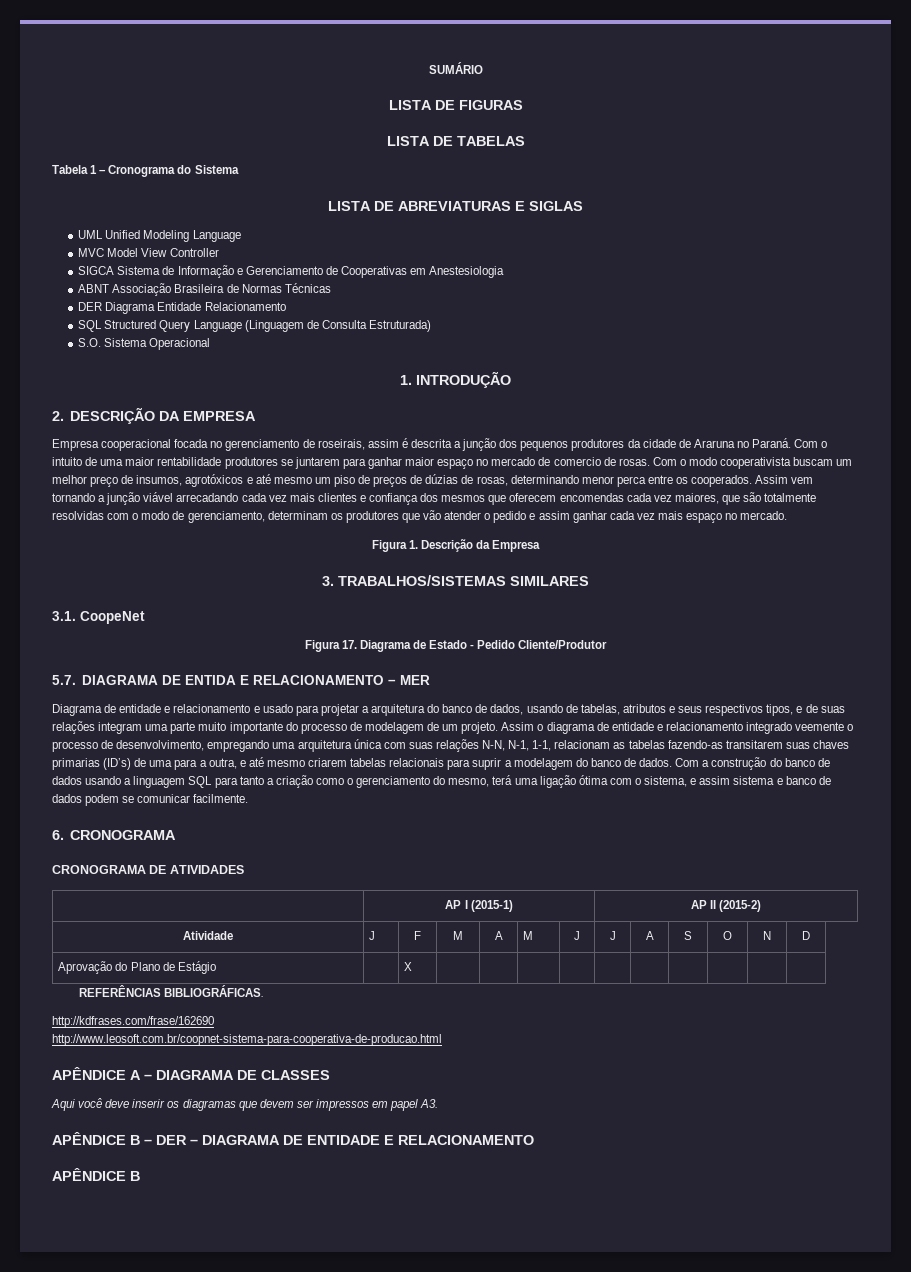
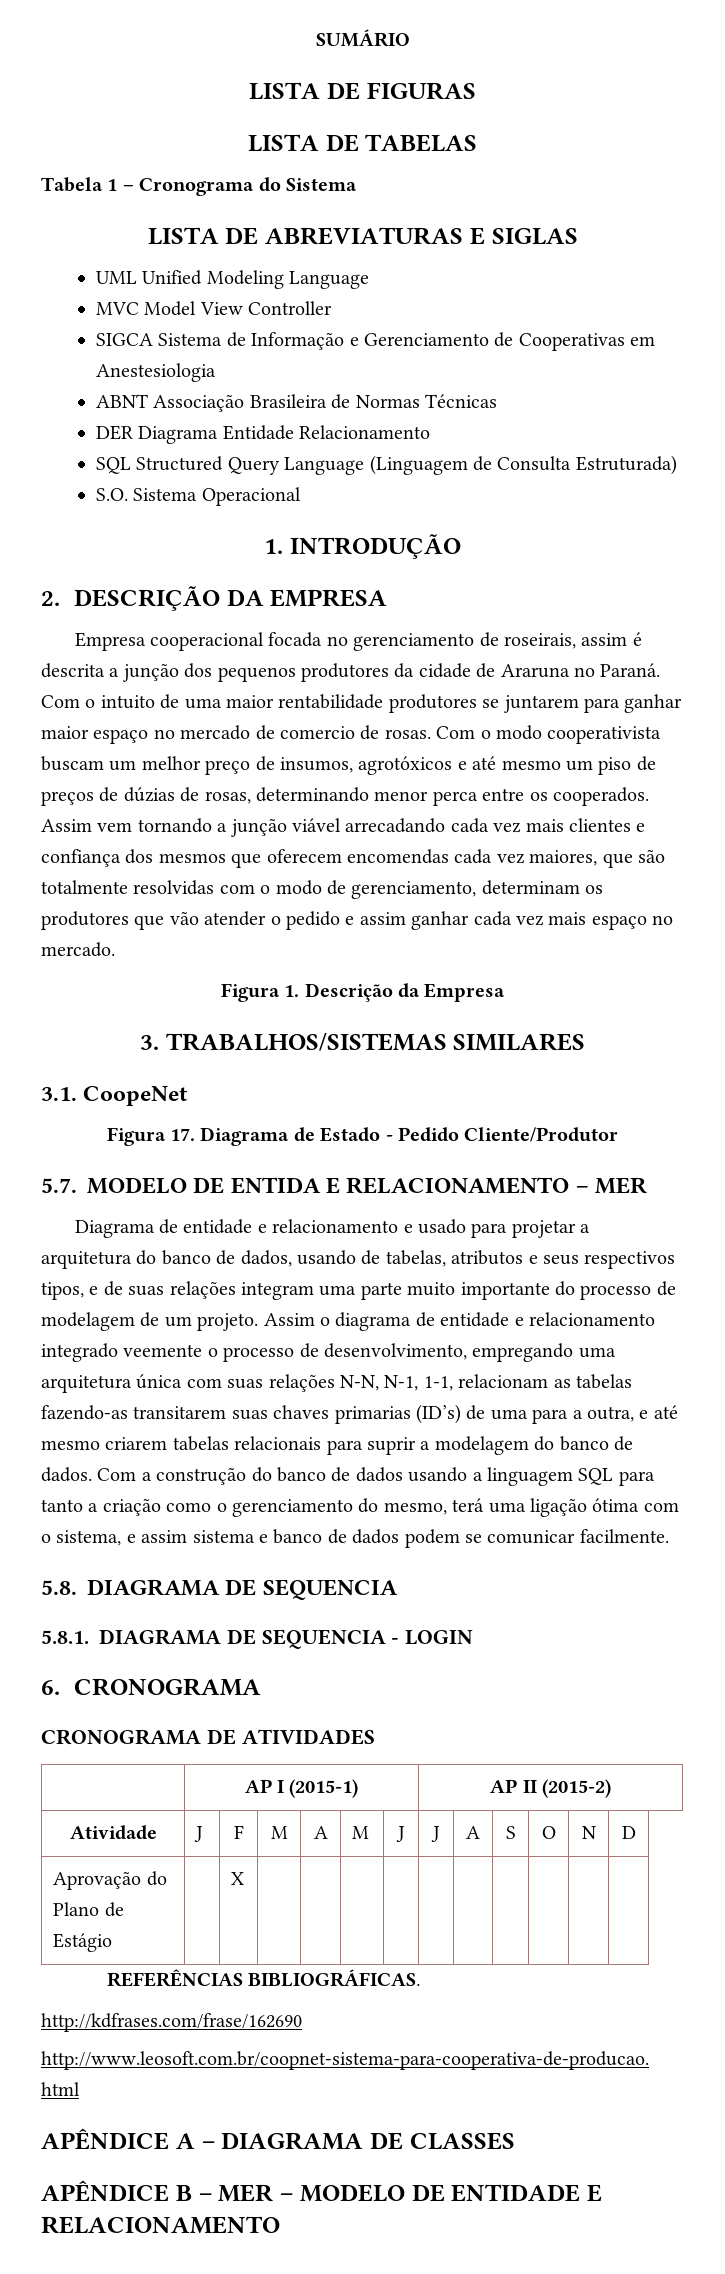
[81,675,158,685] DIAGRAMA -> [87,1177,187,1194] MODELO
(249, 798) none -> [41,1579,398,1600] [41,1629,474,1649] // 5.8. DIAGRAMA DE SEQUENCIA // 5.8.1. DIAGRAMA DE SEQUENCIA - LOGIN
[51,1098,439,1111] // Aqui você deve inserir os diagramas que devem ser impressos em papel A3. -> (515, 2141) none
[156,1135,280,1145] DER – DIAGRAMA -> [218,2184,405,2202] MER – MODELO
[52,1168,140,1181] // APÊNDICE B -> (280, 2225) none

